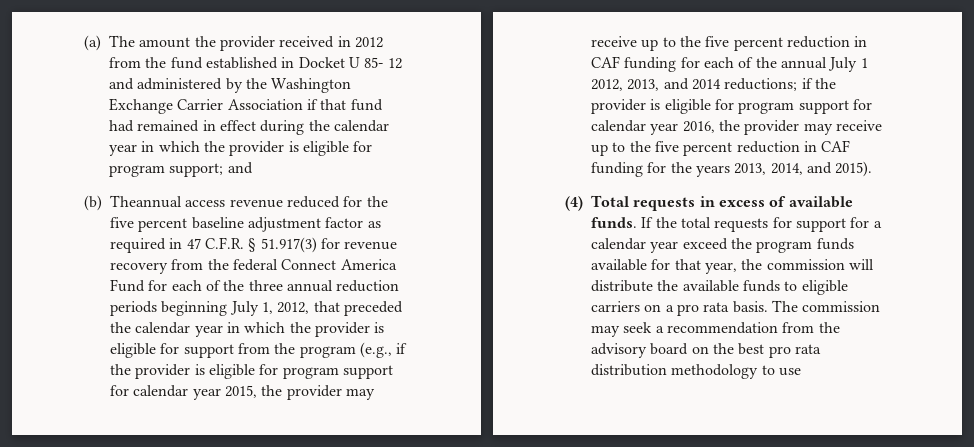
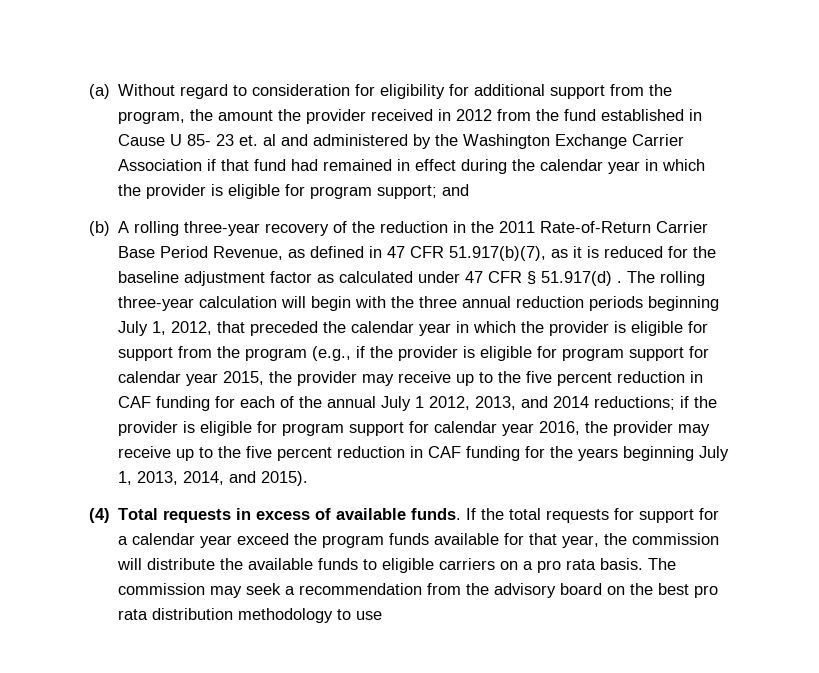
[109,35,135,47] The -> [118,84,673,99] [118,109,214,124] Without regard to consideration for eligibility for additional support from the program, the
[298,57,345,68] Docket -> [118,134,166,146] Cause
[387,58,402,69] 12 -> [216,134,277,146] 23 et. al
[110,195,283,208] Theannual access revenue -> [118,221,709,236] [118,246,600,261] A rolling three-year recovery of the reduction in the 2011 Rate-of-Return Carrier Base Period Revenue, as defined in 47 CFR 51.917(b)(7), as it is
[110,217,188,232] five percent -> (717, 252) none
[110,237,398,253] [110,259,397,274] [110,279,221,292] required in 47 C.F.R. § 51.917(3) for revenue recovery from the federal Connect America Fund for each of -> [339,271,706,286] [118,296,387,311] calculated under 47 CFR § 51.917(d) . The rolling three-year calculation will begin with
(730, 171) none -> [623,446,730,461] [118,471,133,485] beginning July 1,

